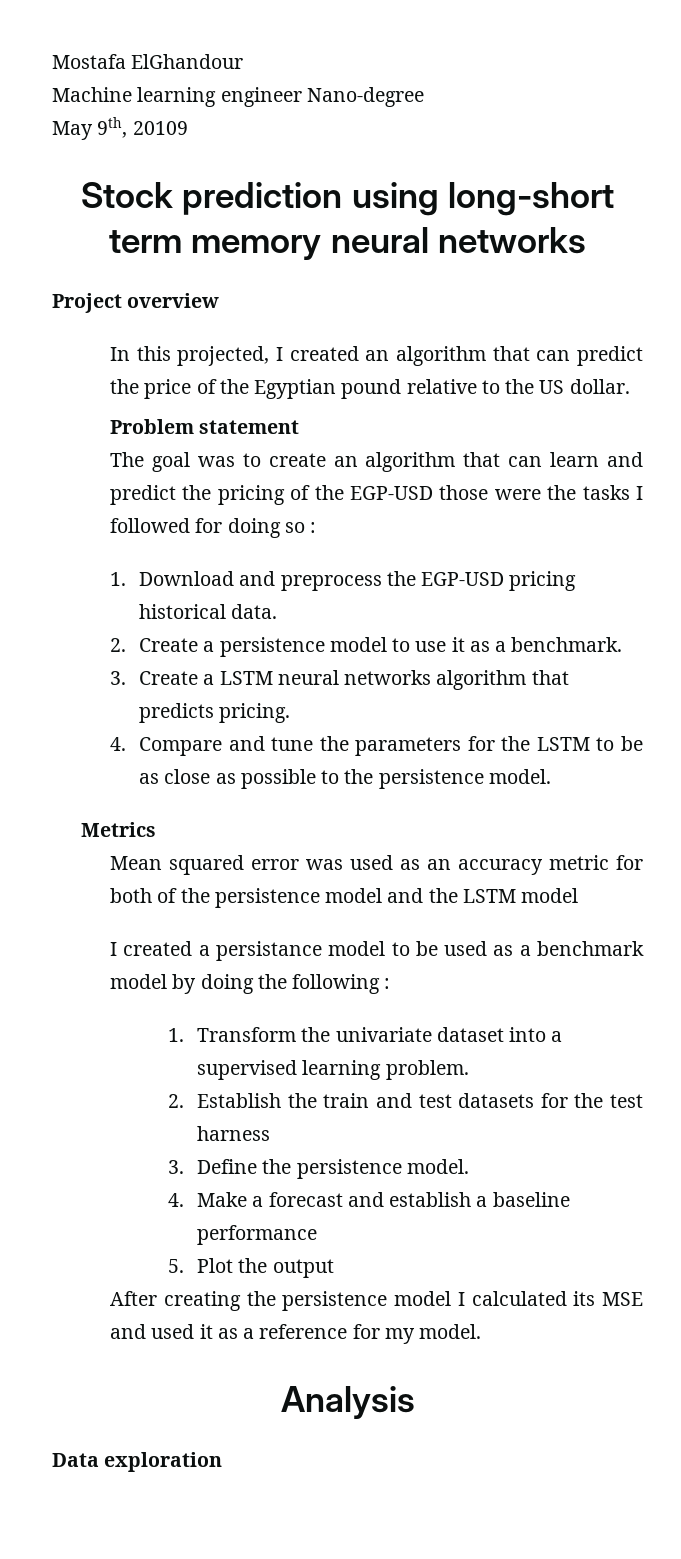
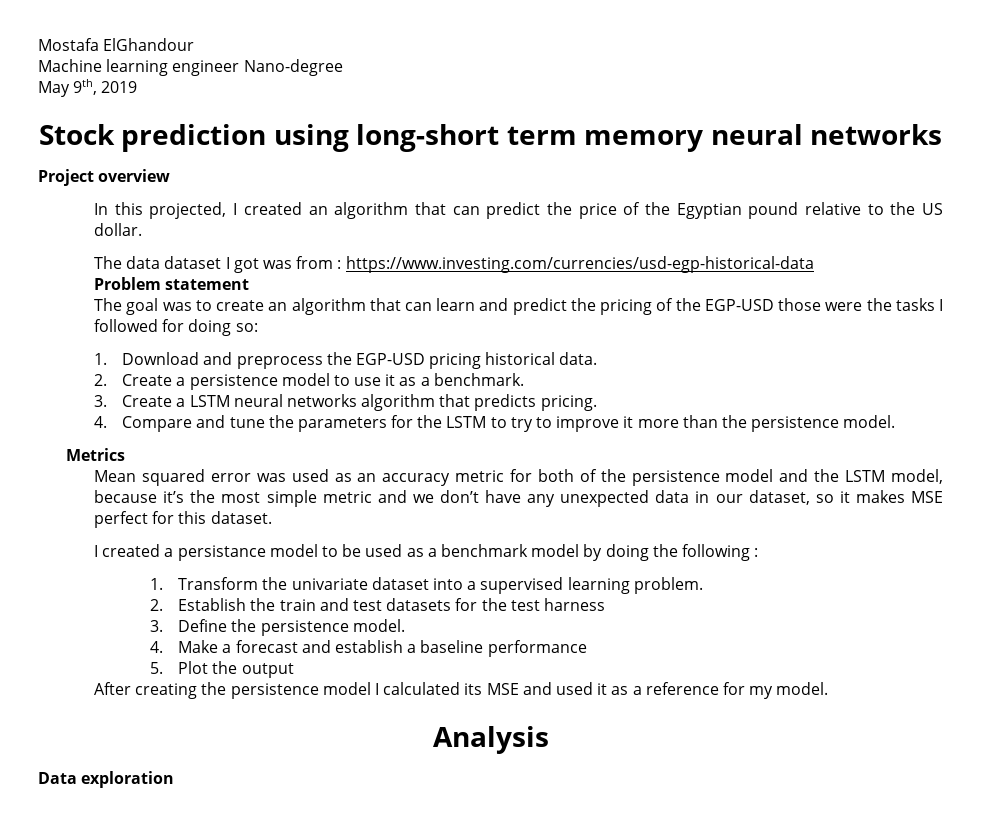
[132,121,188,135] 20109 -> [101,81,138,93] 2019
(630, 386) none -> [94,256,814,273] // The data dataset I got was from : https://www.investing.com/currencies/usd-egp-historical-data
[284,522,317,533] so : -> [235,323,258,332] so:
[621,736,643,751] [139,769,340,789] be as close as possible to -> [510,415,718,432] try to improve it more than
[521,888,579,903] model -> [890,469,943,484] [94,490,943,507] [94,511,272,528] model, because it’s the most simple metric and we don’t have any unexpected data in our dataset, so it makes MSE perfect for this dataset.

